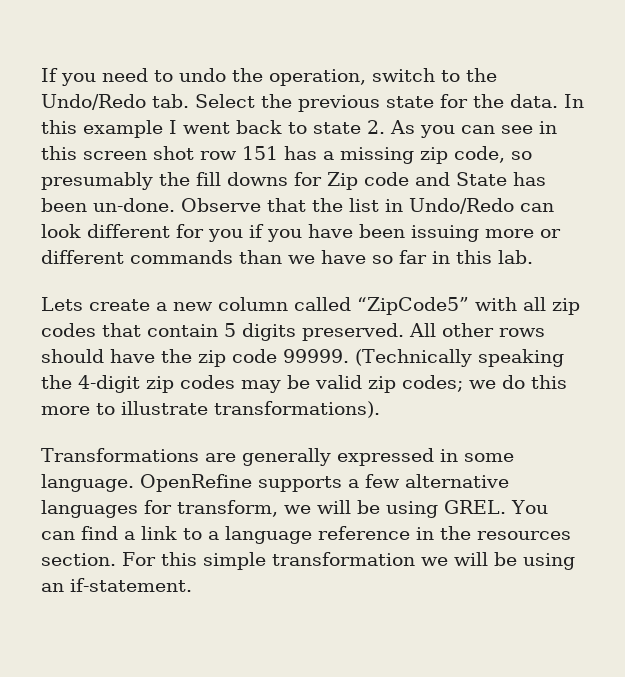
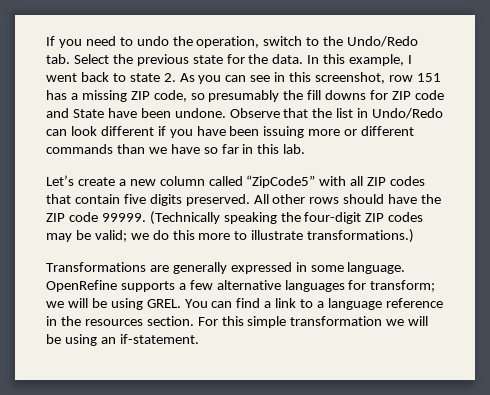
[83,120,163,138] example -> [349,54,405,66] example,
[83,146,194,160] screen shot -> [315,72,386,84] screenshot,
[420,147,448,164] zip -> [130,91,150,100] ZIP
[327,172,358,190] Zip -> [392,91,412,100] ZIP
[513,172,546,186] [41,198,175,212] has been un-done. -> [107,108,226,118] have been undone.
[176,224,243,242] for you -> (154, 131) none
[41,297,83,311] Lets -> [46,175,74,186] Let’s
[552,298,580,315] zip -> [367,177,387,186] ZIP
[224,323,236,337] 5 -> [123,194,146,204] five
[198,350,226,367] zip -> [46,213,65,222] ZIP
[78,375,174,393] 4-digit zip -> [304,212,385,224] four-digit ZIP
[315,375,463,393] valid zip codes; -> [94,230,127,242] valid;
[214,401,380,418] transformations). -> [307,229,415,243] transformations.)
[177,500,278,517] transform, -> [370,280,436,292] transform;

